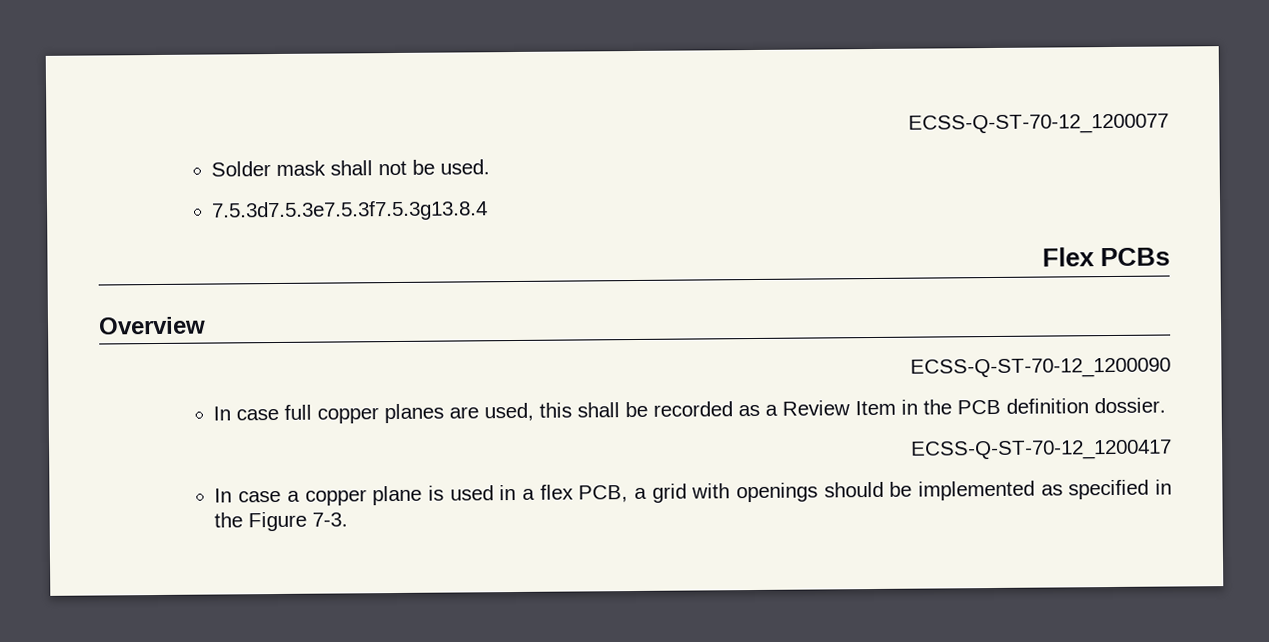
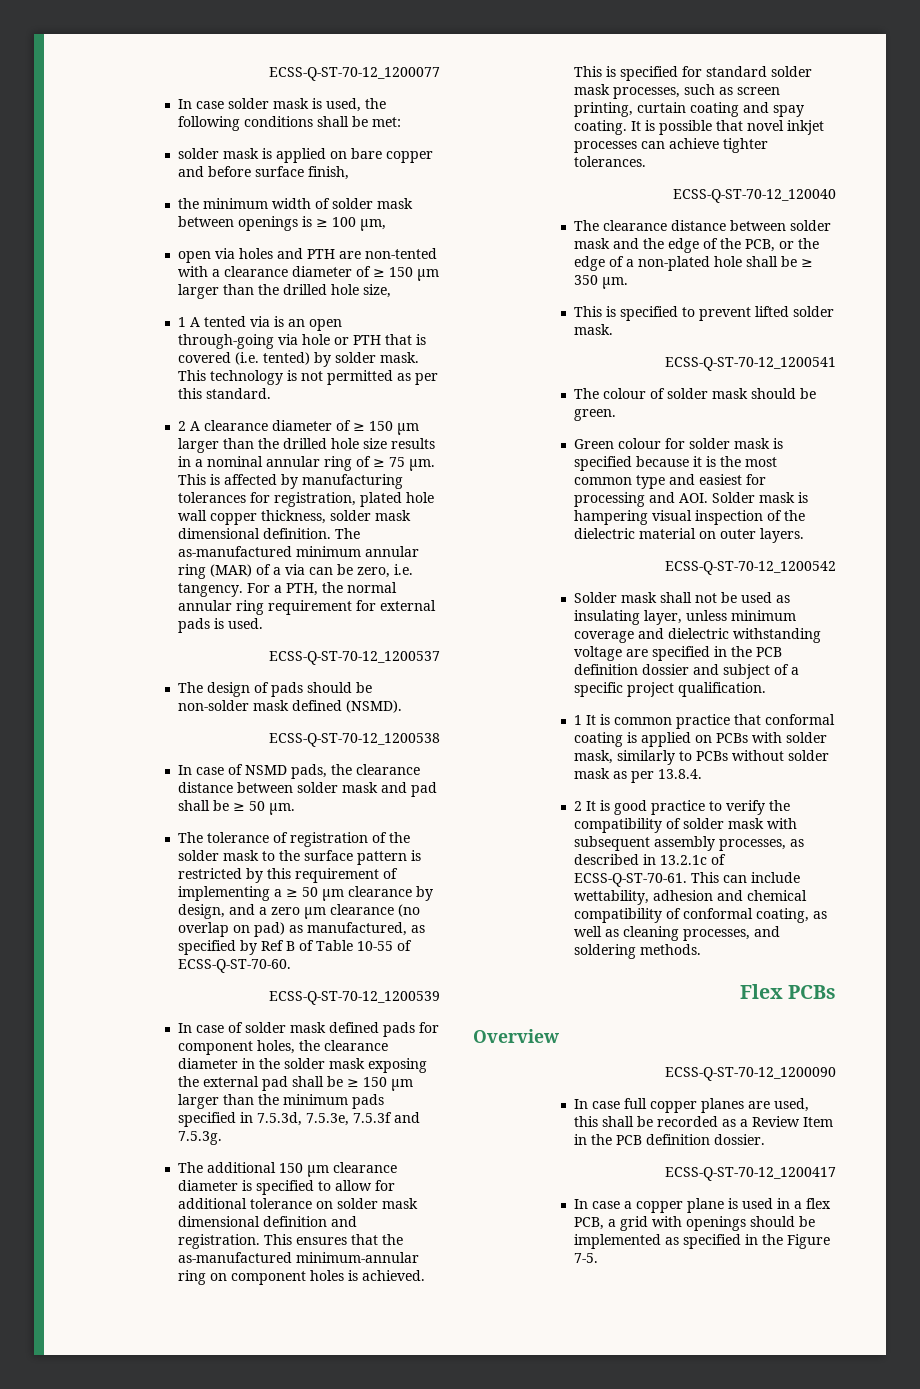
(1169, 124) none -> [177,98,386,112] [177,116,401,131] [177,148,433,163] [177,166,349,180] [177,198,413,209] [177,216,386,231] [177,248,437,263] [177,266,439,281] [177,284,391,299] [177,316,342,331] [177,334,426,349] [177,352,419,367] [177,370,438,385] [177,388,271,399] [177,420,419,435] [177,438,435,453] [177,456,435,471] [177,474,403,489] [177,492,434,507] [177,510,411,525] [177,528,360,539] [177,546,419,557] [177,564,413,579] [177,582,397,597] [177,600,436,615] [177,618,263,633] [269,651,440,665] [177,682,372,697] [177,700,402,713] [269,733,440,747] [177,764,420,779] [177,782,437,797] [177,800,295,815] [177,832,410,847] [177,850,421,865] [177,868,398,883] [177,886,433,901] [177,904,420,919] [177,922,425,937] [177,940,412,955] [177,959,291,973] [269,991,440,1005] [177,1022,439,1037] [177,1040,388,1055] [177,1058,427,1073] [177,1076,413,1091] [177,1094,384,1109] [177,1112,420,1127] [177,1131,222,1145] [177,1162,397,1177] [177,1180,395,1195] [177,1198,418,1209] [177,1216,357,1227] [177,1234,403,1249] [177,1252,419,1263] [177,1270,425,1285] [573,66,812,81] [573,84,780,99] [573,102,804,117] [573,120,824,135] [573,138,768,153] [573,156,646,167] [673,189,836,203] [573,220,831,231] [573,238,819,253] [573,256,813,271] [573,275,628,289] [573,306,834,321] [573,324,613,335] [665,357,836,371] [573,388,816,399] [573,409,616,421] [573,438,783,449] [573,456,777,471] [573,474,766,489] [573,492,808,507] [573,510,805,525] [573,528,804,543] [665,561,836,575] // In case solder mask is used, the following conditions shall be met: // solder mask is applied on bare copper and before surface finish, // the minimum width of solder mask between openings is ≥ 100 µm, // open via holes and PTH are non-tented with a clearance diameter of ≥ 150 µm larger than the drilled hole size, // 1 A tented via is an open through-going via hole or PTH that is covered (i.e. tented) by solder mask. This technology is not permitted as per this standard. // 2 A clearance diameter of ≥ 150 µm larger than the drilled hole size results in a nominal annular ring of ≥ 75 µm. This is affected by manufacturing tolerances for registration, plated hole wall copper thickness, solder mask dimensional definition. The as-manufactured minimum annular ring (MAR) of a via can be zero, i.e. tangency. For a PTH, the normal annular ring requirement for external pads is used. // ECSS-Q-ST-70-12_1200537 // The design of pads should be non-solder mask defined (NSMD). // ECSS-Q-ST-70-12_1200538 // In case of NSMD pads, the clearance distance between solder mask and pad shall be ≥ 50 µm. // The tolerance of registration of the solder mask to the surface pattern is restricted by this requirement of implementing a ≥ 50 µm clearance by design, and a zero µm clearance (no overlap on pad) as manufactured, as specified by Ref B of Table 10-55 of ECSS-Q-ST-70-60. // ECSS-Q-ST-70-12_1200539 // In case of solder mask defined pads for component holes, the clearance diameter in the solder mask exposing the external pad shall be ≥ 150 µm larger than the minimum pads specified in 7.5.3d, 7.5.3e, 7.5.3f and 7.5.3g. // The additional 150 µm clearance diameter is specified to allow for additional tolerance on solder mask dimensional definition and registration. This ensures that the as-manufactured minimum-annular ring on component holes is achieved. This is specified for standard solder mask processes, such as screen printing, curtain coating and spay coating. It is possible that novel inkjet processes can achieve tighter tolerances. // ECSS-Q-ST-70-12_120040 // The clearance distance between solder mask and the edge of the PCB, or the edge of a non-plated hole shall be ≥ 350 µm. // This is specified to prevent lifted solder mask. // ECSS-Q-ST-70-12_1200541 // The colour of solder mask should be green. // Green colour for solder mask is specified because it is the most common type and easiest for processing and AOI. Solder mask is hampering visual inspection of the dielectric material on outer layers. // ECSS-Q-ST-70-12_1200542
[440,159,491,175] [211,200,489,222] used. // 7.5.3d7.5.3e7.5.3f7.5.3g13.8.4 -> [740,592,790,603] [573,610,796,625] [573,628,821,643] [573,646,782,661] [573,664,799,679] [573,682,766,697] [573,714,835,729] [573,732,827,747] [573,750,829,765] [573,768,702,783] [573,800,790,815] [573,818,797,833] [573,836,804,851] [573,854,726,865] [573,872,800,887] [573,890,807,905] [573,908,827,923] [573,926,780,941] [573,944,701,959] used as insulating layer, unless minimum coverage and dielectric withstanding voltage are specified in the PCB definition dossier and subject of a specific project qualification. // 1 It is common practice that conformal coating is applied on PCBs with solder mask, similarly to PCBs without solder mask as per 13.8.4. // 2 It is good practice to verify the compatibility of solder mask with subsequent assembly processes, as described in 13.2.1c of ECSS-Q-ST-70-61. This can include wettability, adhesion and chemical compatibility of conformal coating, as well as cleaning processes, and soldering methods.
[312,512,349,527] 7-3. -> [573,1253,598,1263] 7-5.

